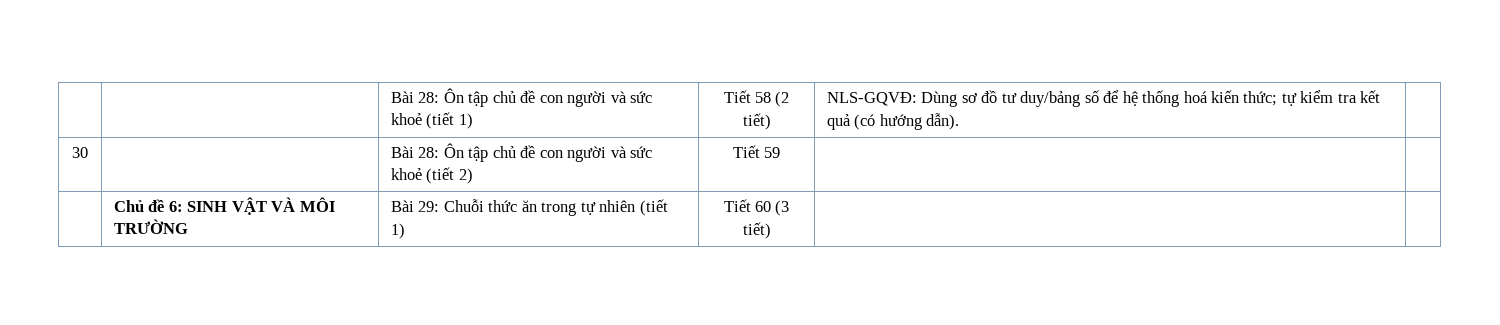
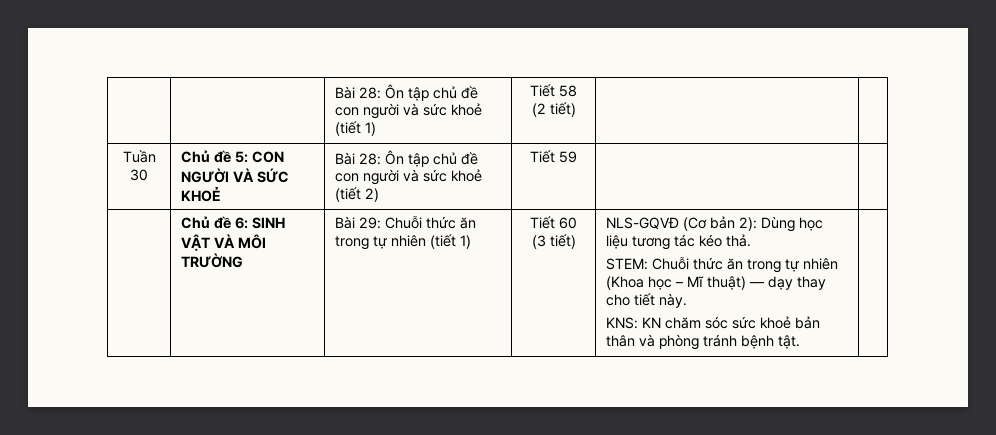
[827,90,1381,107] [827,113,960,130] [72,147,88,158] NLS-GQVĐ: Dùng sơ đồ tư duy/bảng số để hệ thống hoá kiến thức; tự kiểm tra kết quả (có hướng dẫn). | // 30 | -> [122,150,156,163] [130,169,148,181] [180,150,284,163] [180,168,289,183] [180,186,221,202] | // Tuần 30 | Chủ đề 5: CON NGƯỜI VÀ SỨC KHOẺ
(771, 230) none -> [605,216,823,232] [605,234,751,250] [605,257,838,273] [605,276,826,290] [605,293,687,308] [605,316,820,329] [605,334,800,350] NLS-GQVĐ (Cơ bản 2): Dùng học liệu tương tác kéo thả. // STEM: Chuỗi thức ăn trong tự nhiên (Khoa học – Mĩ thuật) — dạy thay cho tiết này. // KNS: KN chăm sóc sức khoẻ bản thân và phòng tránh bệnh tật.

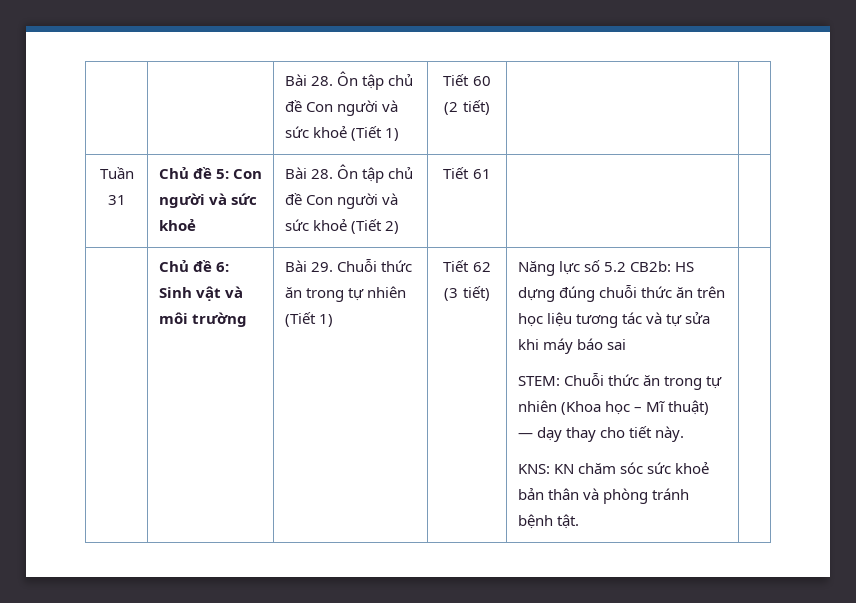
[334,84,478,101] [334,103,482,119] [334,121,376,136] [530,84,577,97] | | Bài 28: Ôn tập chủ đề con người và sức khoẻ (tiết 1) | Tiết 58 -> [284,71,413,90] [284,100,398,116] [284,126,399,141] [443,74,491,86] | | Bài 28. Ôn tập chủ đề Con người và sức khoẻ (Tiết 1) | Tiết 60
[130,169,148,181] 30 -> [107,195,126,205] 31
[251,151,284,163] [180,168,289,183] [180,186,221,202] [334,150,478,167] [334,169,482,185] [334,187,361,202] CON NGƯỜI VÀ SỨC KHOẺ | Bài 28: Ôn tập chủ đề con người và sức khoẻ (tiết -> [232,169,262,179] [158,193,257,208] [158,219,196,231] [284,164,413,183] [284,193,398,209] [284,219,382,234] Con người và sức khoẻ | Bài 28. Ôn tập chủ đề Con người và sức khoẻ (Tiết
[559,151,577,163] 59 -> [472,169,491,179] 61
[251,217,285,229] [180,234,266,251] [180,253,243,268] [334,216,476,229] [334,234,471,250] [530,216,577,229] SINH VẬT VÀ MÔI TRƯỜNG | Bài 29: Chuỗi thức ăn trong tự nhiên (tiết 1) | Tiết 60 -> [158,286,243,301] [158,312,247,327] [284,259,412,272] [284,286,406,302] [284,312,333,327] [443,260,491,272] Sinh vật và môi trường | Bài 29. Chuỗi thức ăn trong tự nhiên (Tiết 1) | Tiết 62
[605,216,823,232] [605,234,751,250] NLS-GQVĐ (Cơ bản 2): Dùng học liệu tương tác kéo thả. -> [517,260,694,276] [517,285,725,302] [517,312,710,328] [517,338,626,354] Năng lực số 5.2 CB2b: HS dựng đúng chuỗi thức ăn trên học liệu tương tác và tự sửa khi máy báo sai

